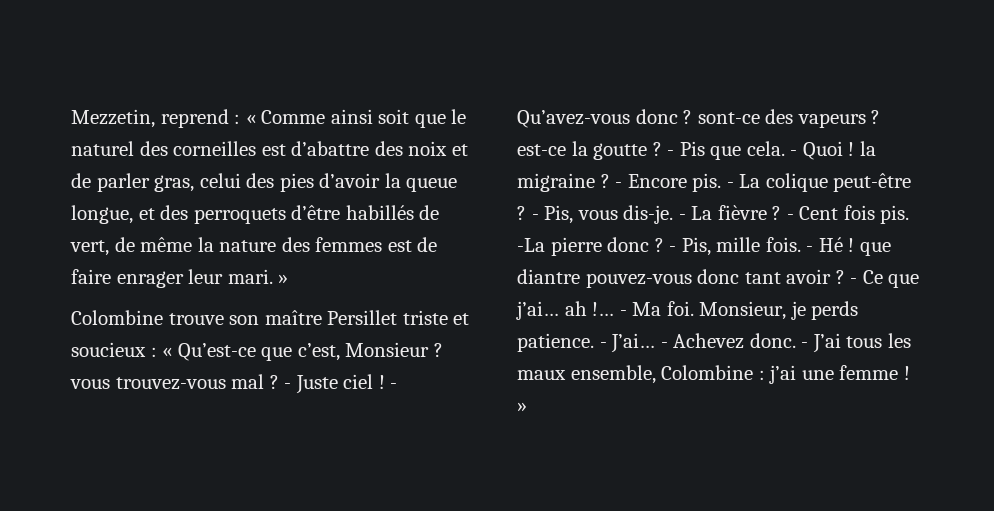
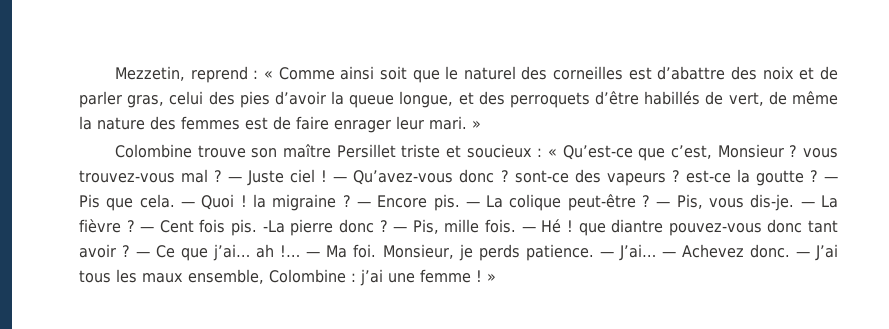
[284,383,292,389] - -> [228,177,243,182] —
[390,383,398,389] - -> [333,177,348,182] —
[667,150,675,156] - -> [824,177,839,182] —
[790,150,798,156] - -> [180,202,195,207] —
[615,182,623,188] - -> [356,202,371,207] —
[726,182,734,188] - -> [465,202,480,207] —
[531,214,539,220] - -> [656,202,671,207] —
[678,214,686,220] - -> [800,202,815,207] —
[786,214,794,220] - -> [140,227,155,232] —
[669,246,677,252] - -> [393,227,408,232] —
[806,246,814,252] - -> [521,227,536,232] —
[850,278,858,284] - -> [136,252,151,257] —
[619,310,627,316] - -> [306,252,321,257] —
[599,333,668,353] - J’ai… - -> [599,244,676,261] — J’ai… —
[801,342,809,348] - -> [795,252,810,257] —

